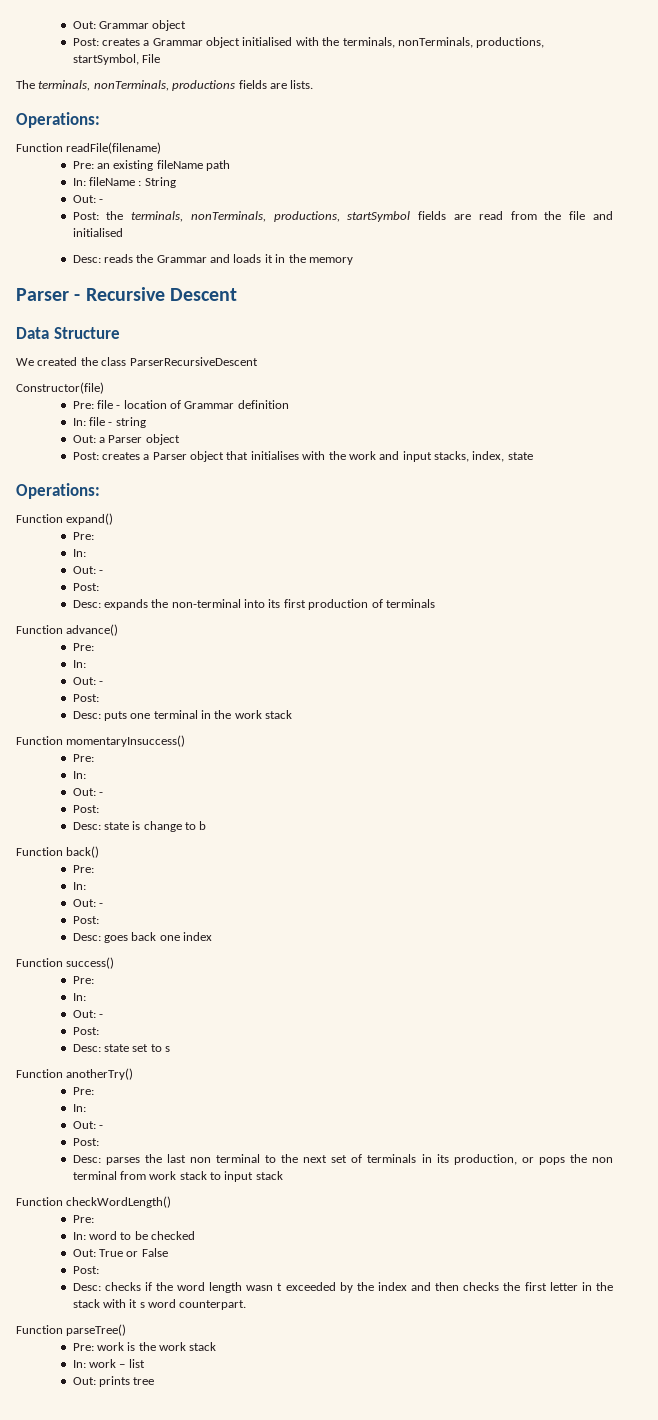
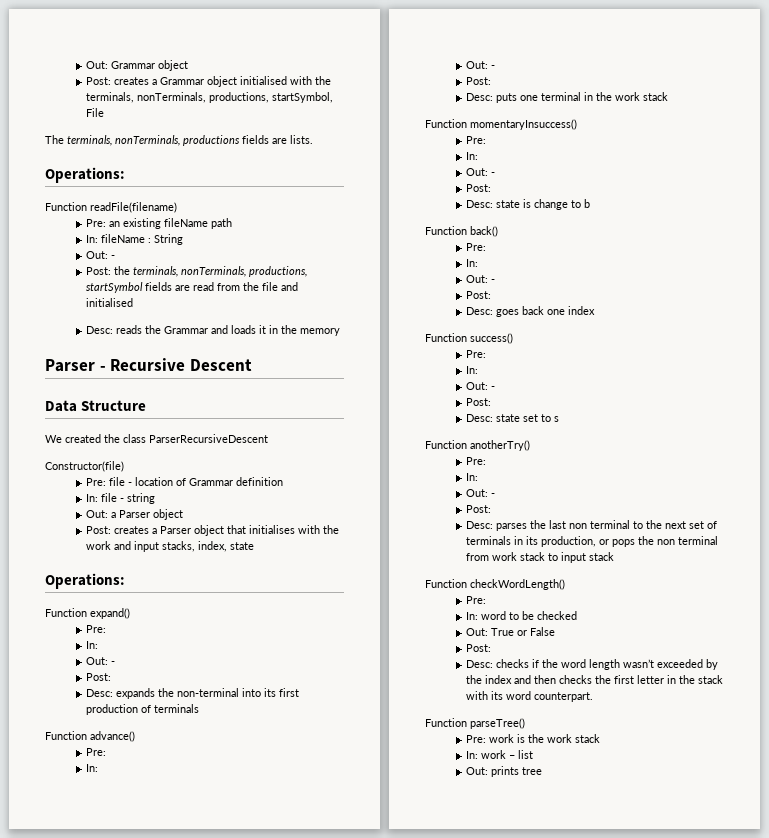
[246,1283,283,1291] wasn t -> [622,659,654,668] wasn’t
[129,1299,145,1308] it s -> [490,691,503,700] its

